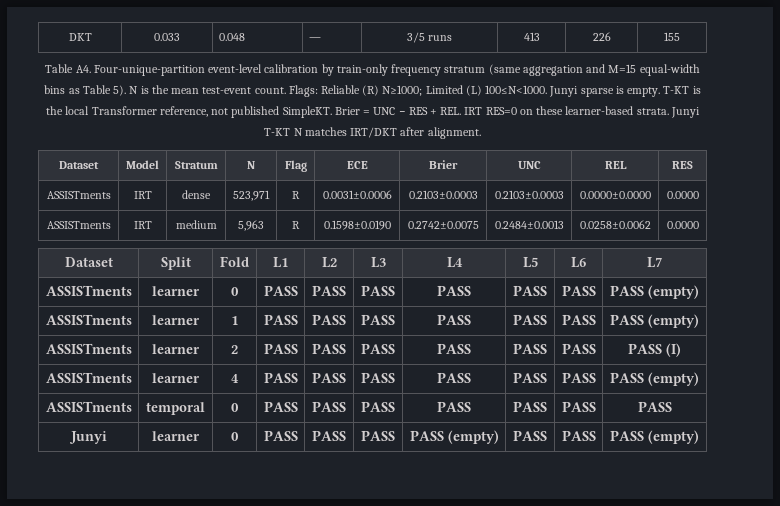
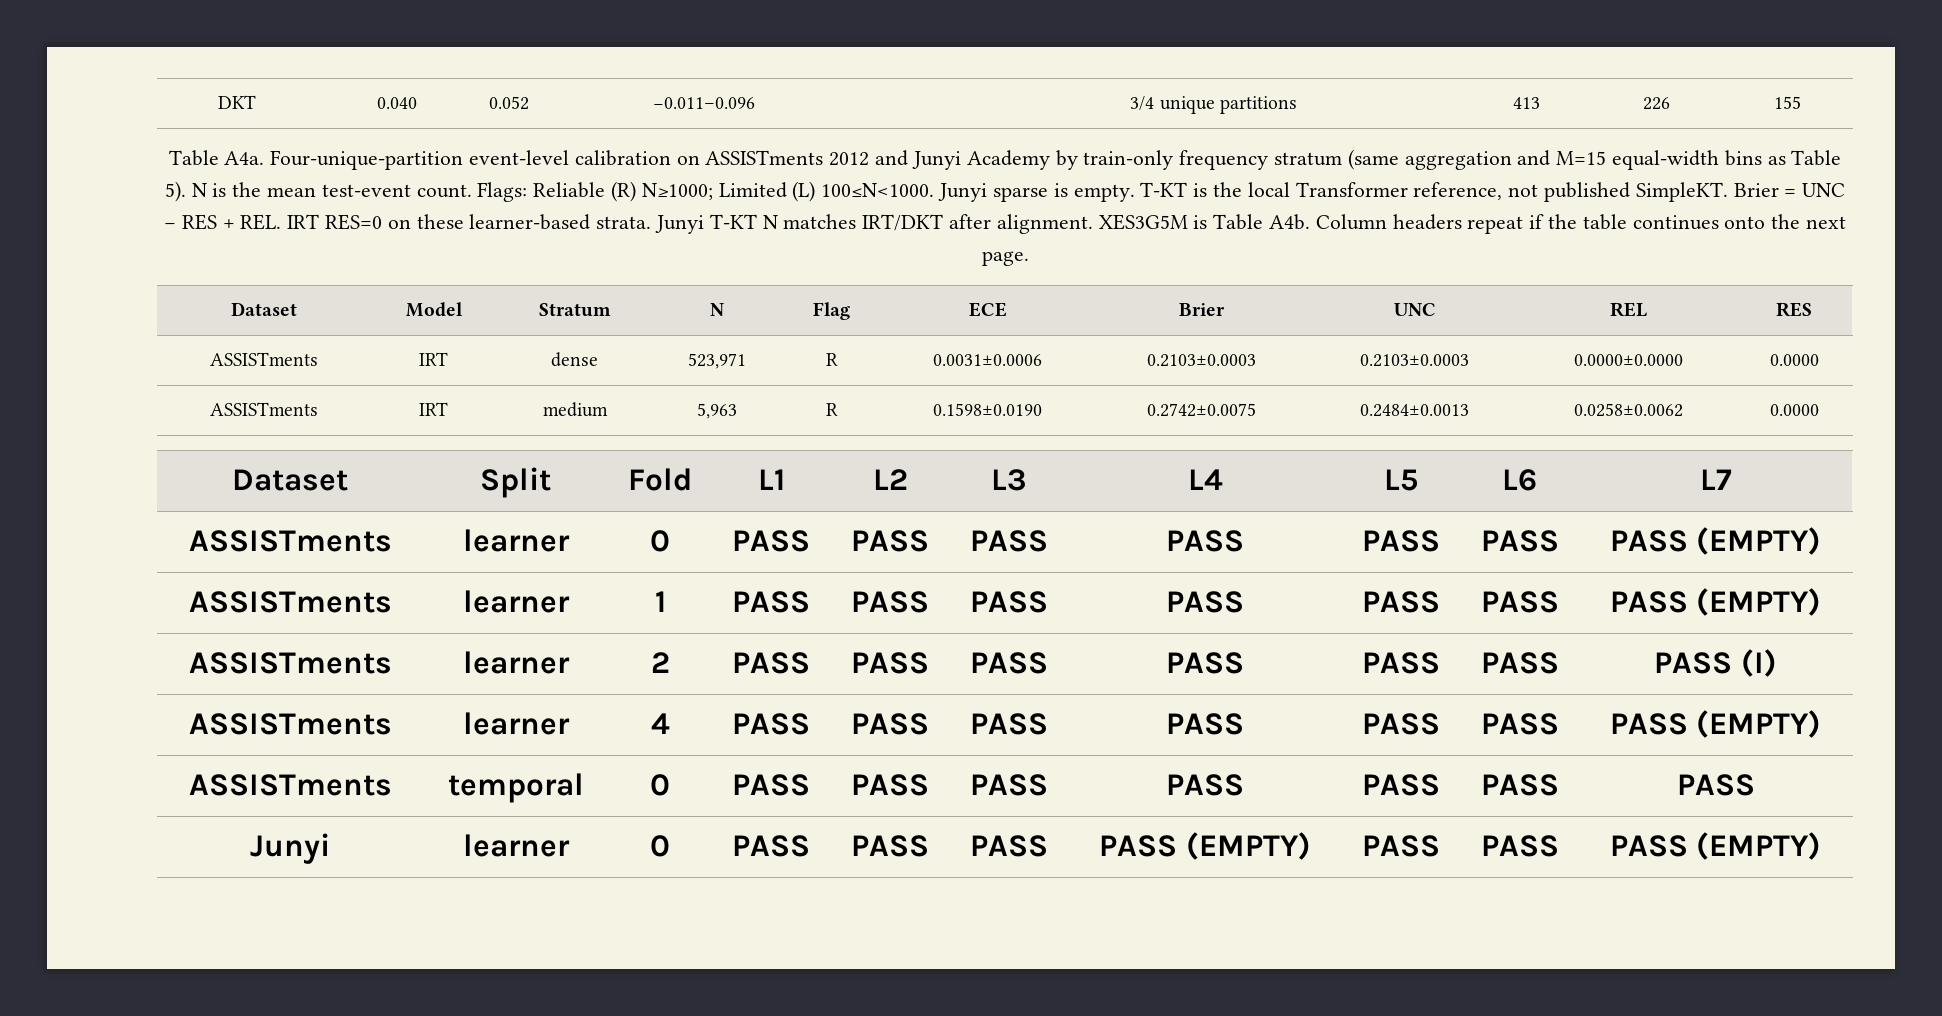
[154,33,180,41] [218,33,245,41] [308,37,321,41] [406,32,453,43] 0.033 | 0.048 | — | 3/5 runs -> [377,97,417,109] [489,96,530,110] [653,97,756,109] [1130,96,1297,114] 0.040 | 0.052 | −0.011–0.096 | 3/4 unique partitions
[75,65,91,73] A4. -> [224,151,265,165] A4a.
(319, 68) none -> [676,150,1050,170] on ASSISTments 2012 and Junyi Academy
(481, 133) none -> [1098,214,1847,234] [981,251,1029,266] XES3G5M is Table A4b. Column headers repeat if the table continues onto the next page.
[648,285,700,299] (empty) -> [1696,527,1822,555] (EMPTY)
[648,314,700,328] (empty) -> [1696,588,1822,616] (EMPTY)
[648,372,700,386] (empty) -> [1696,710,1822,738] (EMPTY)
[447,430,499,444] [513,430,547,441] [561,430,596,441] [610,430,700,444] (empty) | PASS | PASS | PASS (empty) -> [1185,832,1311,860] [1362,835,1440,857] [1480,835,1559,857] [1609,832,1822,860] (EMPTY) | PASS | PASS | PASS (EMPTY)

